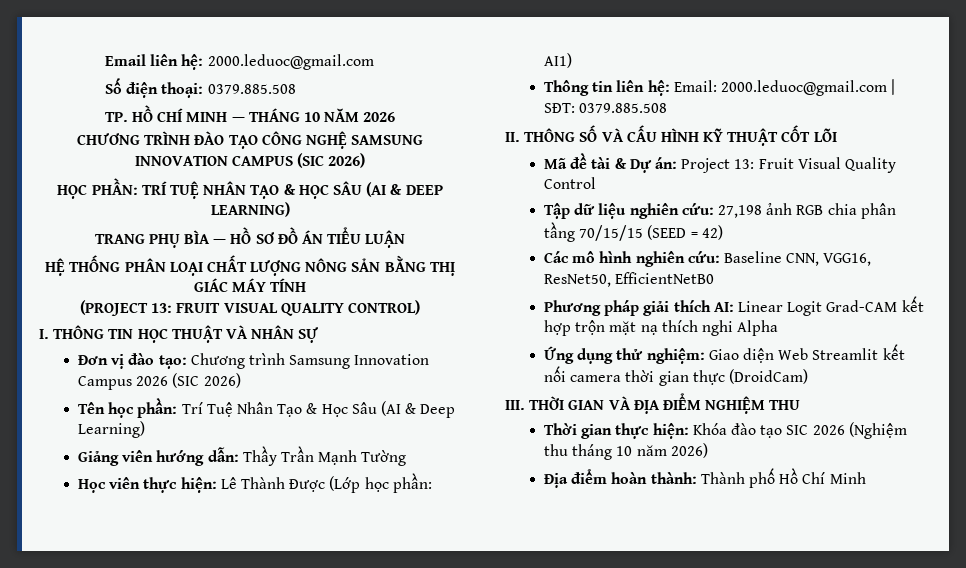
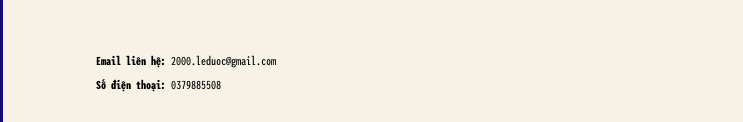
[207,84,296,94] [104,105,396,122] [76,131,424,149] [134,153,366,168] [57,178,443,199] [210,202,290,217] [94,227,406,248] [45,255,455,276] [193,278,307,292] [80,300,420,316] [39,325,319,343] [78,353,430,369] [78,373,241,390] [78,398,456,418] [78,421,146,438] [78,446,407,466] [78,473,432,493] [544,53,573,68] [544,79,896,96] [544,103,668,113] [505,125,837,146] [544,153,896,173] [544,177,597,189] [544,203,896,219] [544,222,723,242] [544,251,872,267] [544,272,715,287] [544,296,924,316] [544,320,779,336] [544,344,905,364] [544,366,808,386] [505,393,801,414] [544,422,907,439] [544,443,708,460] [544,468,866,488] 0379.885.508 // TP. HỒ CHÍ MINH — THÁNG 10 NĂM 2026 // CHƯƠNG TRÌNH ĐÀO TẠO CÔNG NGHỆ SAMSUNG INNOVATION CAMPUS (SIC 2026) // HỌC PHẦN: TRÍ TUỆ NHÂN TẠO & HỌC SÂU (AI & DEEP LEARNING) // TRANG PHỤ BÌA — HỒ SƠ ĐỒ ÁN TIỂU LUẬN // HỆ THỐNG PHÂN LOẠI CHẤT LƯỢNG NÔNG SẢN BẰNG THỊ GIÁC MÁY TÍNH // (PROJECT 13: FRUIT VISUAL QUALITY CONTROL) // I. THÔNG TIN HỌC THUẬT VÀ NHÂN SỰ // Đơn vị đào tạo: Chương trình Samsung Innovation Campus 2026 (SIC 2026) // Tên học phần: Trí Tuệ Nhân Tạo & Học Sâu (AI & Deep Learning) // Giảng viên hướng dẫn: Thầy Trần Mạnh Tường // Học viên thực hiện: Lê Thành Được (Lớp học phần: AI1) // Thông tin liên hệ: Email: 2000.leduoc@gmail.com | SĐT: 0379.885.508 // II. THÔNG SỐ VÀ CẤU HÌNH KỸ THUẬT CỐT LÕI // Mã đề tài & Dự án: Project 13: Fruit Visual Quality Control // Tập dữ liệu nghiên cứu: 27,198 ảnh RGB chia phân tầng 70/15/15 (SEED = 42) // Các mô hình nghiên cứu: Baseline CNN, VGG16, ResNet50, EfficientNetB0 // Phương pháp giải thích AI: Linear Logit Grad-CAM kết hợp trộn mặt nạ thích nghi Alpha // Ứng dụng thử nghiệm: Giao diện Web Streamlit kết nối camera thời gian thực (DroidCam) // III. THỜI GIAN VÀ ĐỊA ĐIỂM NGHIỆM THU // Thời gian thực hiện: Khóa đào tạo SIC 2026 (Nghiệm thu tháng 10 năm 2026) // Địa điểm hoàn thành: Thành phố Hồ Chí Minh -> [171,80,222,90] 0379885508

